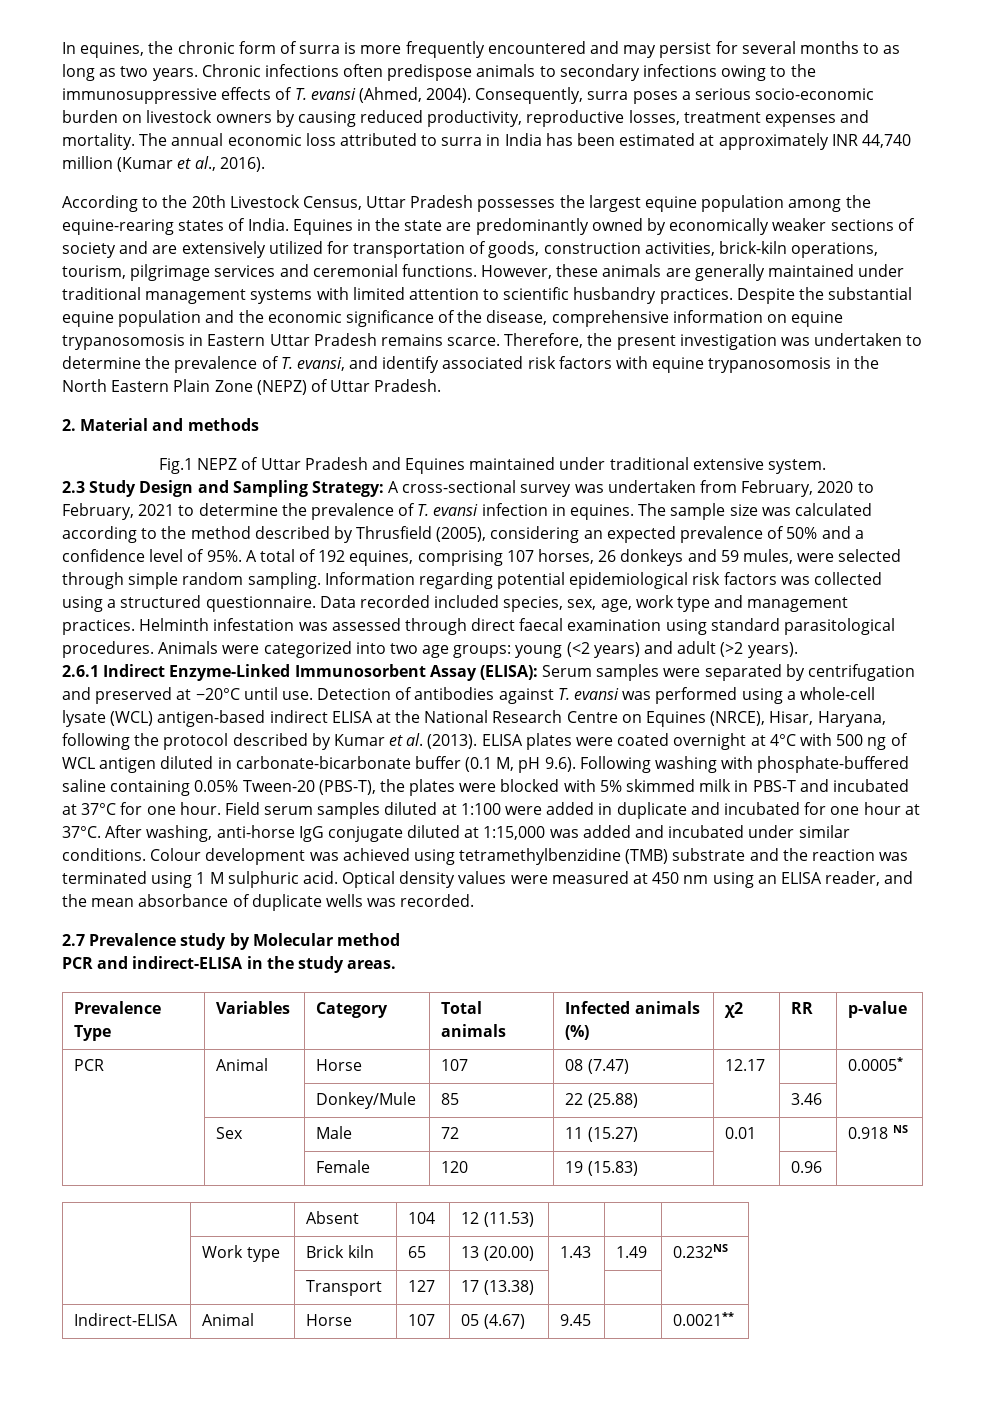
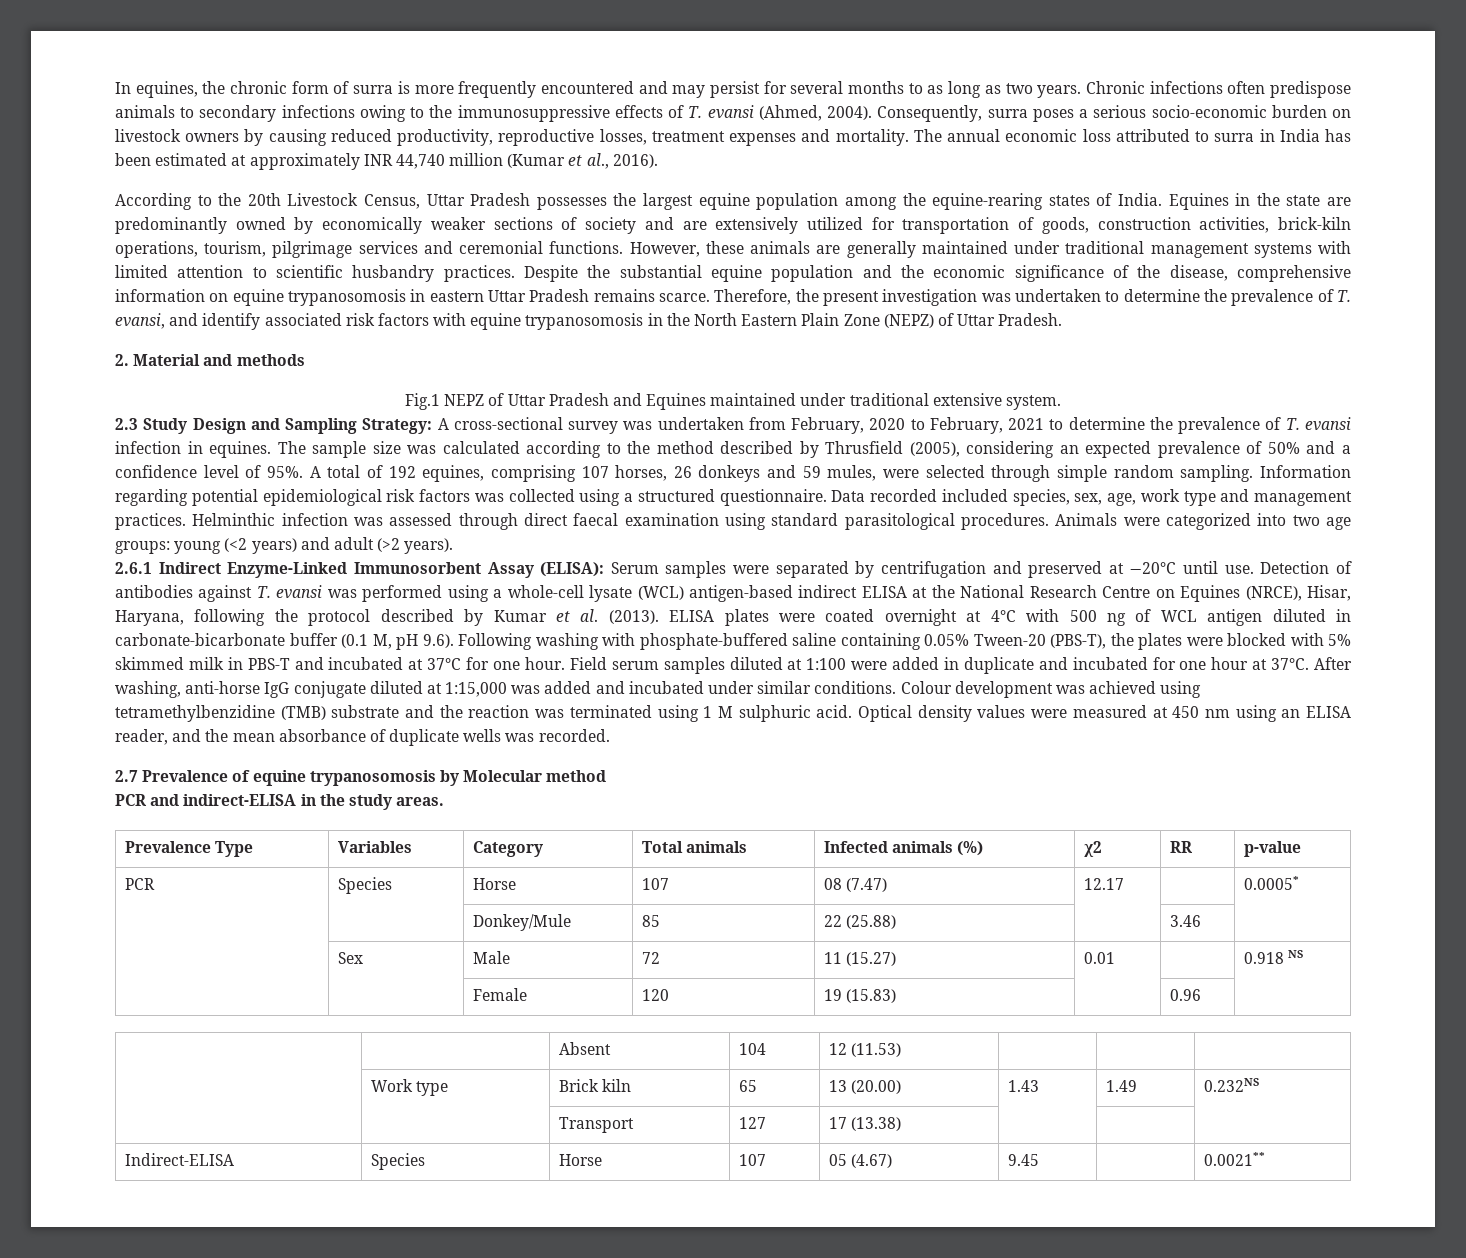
[207,334,266,346] Eastern -> [429,291,484,302] eastern
[139,618,295,631] Helminth infestation -> [192,513,348,526] Helminthic infection
[180,933,227,950] study -> [232,770,436,786] of equine trypanosomosis
[216,1058,269,1071] Animal -> [337,877,392,894] Species
[202,1313,255,1326] Animal -> [370,1153,425,1170] Species

